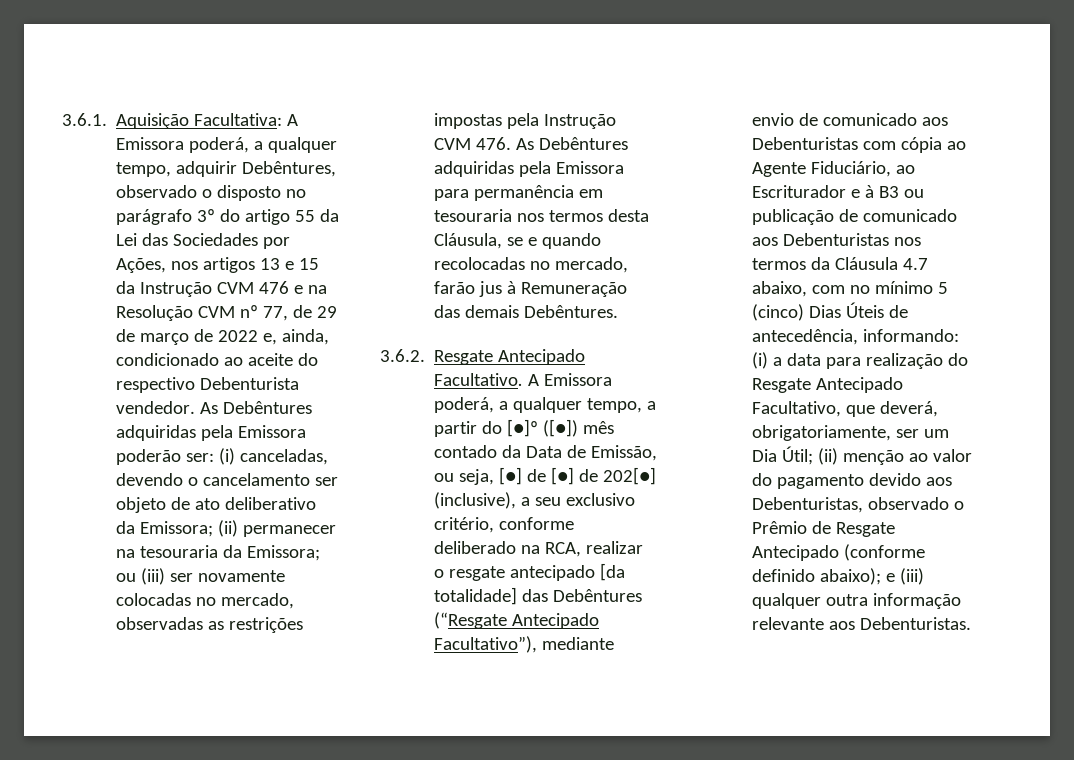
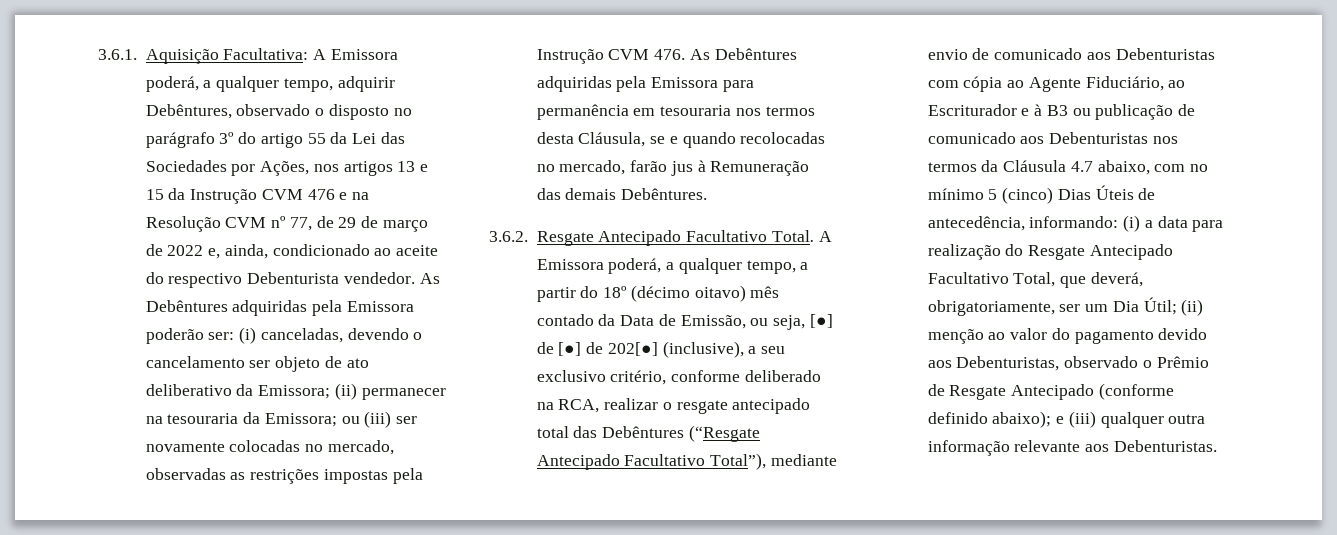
[434,373,524,386] Facultativo. -> [686,230,814,242] Facultativo Total.
[507,419,579,437] [●]º ([●]) -> [603,285,746,302] 18º (décimo oitavo)
[600,563,626,581] [434,587,518,605] [da totalidade] -> [536,426,569,438] total
[434,636,538,653] Facultativo”), -> [624,453,767,470] Facultativo Total”),
[752,401,842,417] Facultativo, -> [927,272,1056,287] Facultativo Total,

